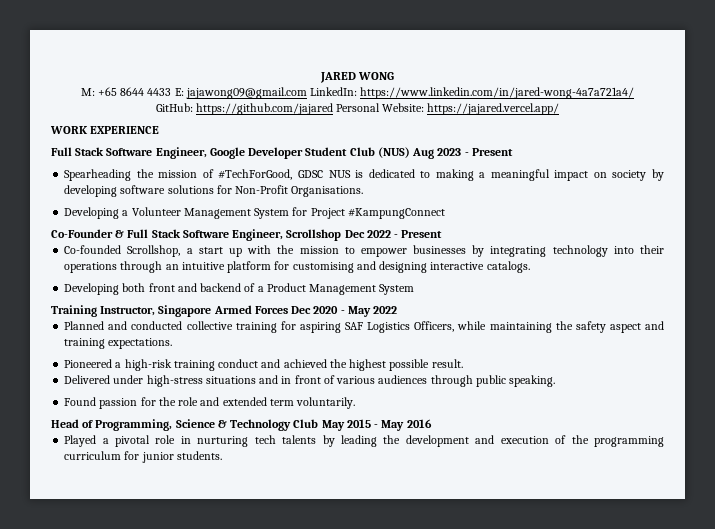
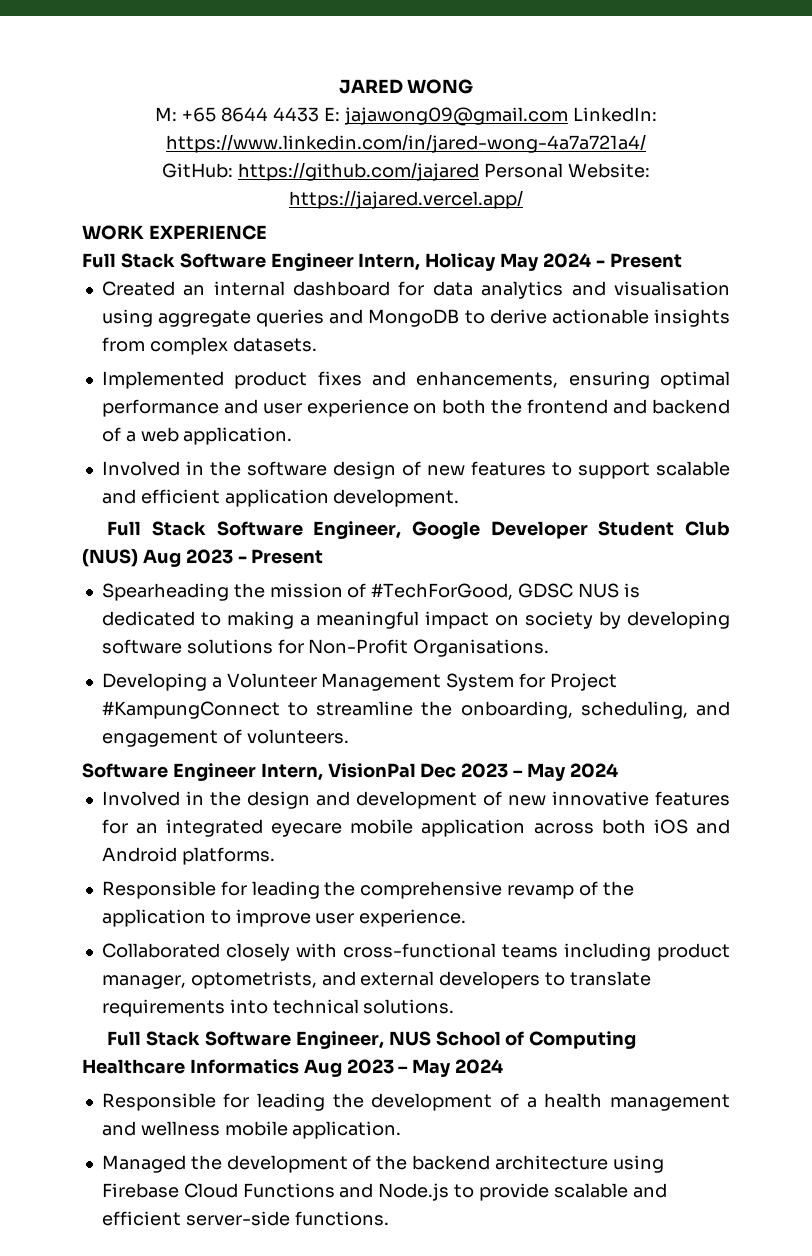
(160, 130) none -> [82,253,682,271] [101,281,730,299] [101,309,731,327] [101,337,317,355] [101,371,731,389] [101,399,731,417] [101,427,293,445] [101,461,730,479] [101,489,460,507] // Full Stack Software Engineer Intern, Holicay May 2024 - Present // Created an internal dashboard for data analytics and visualisation using aggregate queries and MongoDB to derive actionable insights from complex datasets. // Implemented product fixes and enhancements, ensuring optimal performance and user experience on both the frontend and backend of a web application. // Involved in the software design of new features to support scalable and efficient application development.
[51,229,443,241] [64,245,664,257] [64,261,530,273] [64,283,415,295] [51,305,398,317] [64,321,665,333] [64,338,173,349] [64,359,463,371] [64,375,556,387] [64,397,356,409] [51,419,432,431] [64,435,664,447] [64,451,222,463] // Co-Founder & Full Stack Software Engineer, Scrollshop Dec 2022 - Present // Co-founded Scrollshop, a start up with the mission to empower businesses by integrating technology into their operations through an intuitive platform for customising and designing interactive catalogs. // Developing both front and backend of a Product Management System // Training Instructor, Singapore Armed Forces Dec 2020 - May 2022 // Planned and conducted collective training for aspiring SAF Logistics Officers, while maintaining the safety aspect and training expectations. // Pioneered a high-risk training conduct and achieved the highest possible result. // Delivered under high-stress situations and in front of various audiences through public speaking. // Found passion for the role and extended term voluntarily. // Head of Programming, Science & Technology Club May 2015 - May 2016 // Played a pivotal role in nurturing tech talents by leading the development and execution of the programming curriculum for junior students. -> [288,701,730,719] [101,729,349,747] [82,763,618,781] [101,791,731,809] [101,819,730,837] [101,847,275,865] [101,881,634,899] [101,909,467,927] [101,943,731,961] [101,971,651,989] [101,999,455,1017] [107,1031,637,1049] [82,1059,504,1077] [101,1093,731,1111] [101,1121,402,1139] [101,1155,664,1173] [101,1183,667,1201] [101,1211,389,1226] to streamline the onboarding, scheduling, and engagement of volunteers. // Software Engineer Intern, VisionPal Dec 2023 – May 2024 // Involved in the design and development of new innovative features for an integrated eyecare mobile application across both iOS and Android platforms. // Responsible for leading the comprehensive revamp of the application to improve user experience. // Collaborated closely with cross-functional teams including product manager, optometrists, and external developers to translate requirements into technical solutions. // Full Stack Software Engineer, NUS School of Computing Healthcare Informatics Aug 2023 – May 2024 // Responsible for leading the development of a health management and wellness mobile application. // Managed the development of the backend architecture using Firebase Cloud Functions and Node.js to provide scalable and efficient server-side functions.

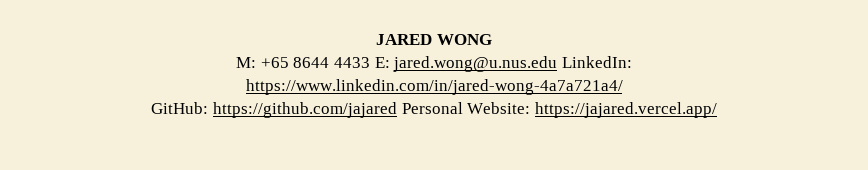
[343,107,568,126] jajawong09@gmail.com -> [393,56,558,72] jared.wong@u.nus.edu
[82,225,267,240] [82,253,682,271] [101,281,730,299] [101,309,731,327] [101,337,317,355] [101,371,731,389] [101,399,731,417] [101,427,293,445] [101,461,730,479] [101,489,460,507] [107,521,730,539] [82,549,324,567] [101,583,640,601] [101,611,731,629] [101,639,550,657] [101,673,617,691] [101,701,730,719] [101,729,349,747] [82,763,618,781] [101,791,731,809] [101,819,730,837] [101,847,275,865] [101,881,634,899] [101,909,467,927] [101,943,731,961] [101,971,651,989] [101,999,455,1017] [107,1031,637,1049] [82,1059,504,1077] [101,1093,731,1111] [101,1121,402,1139] [101,1155,664,1173] [101,1183,667,1201] [101,1211,389,1226] // WORK EXPERIENCE // Full Stack Software Engineer Intern, Holicay May 2024 - Present // Created an internal dashboard for data analytics and visualisation using aggregate queries and MongoDB to derive actionable insights from complex datasets. // Implemented product fixes and enhancements, ensuring optimal performance and user experience on both the frontend and backend of a web application. // Involved in the software design of new features to support scalable and efficient application development. // Full Stack Software Engineer, Google Developer Student Club (NUS) Aug 2023 - Present // Spearheading the mission of #TechForGood, GDSC NUS is dedicated to making a meaningful impact on society by developing software solutions for Non-Profit Organisations. // Developing a Volunteer Management System for Project #KampungConnect to streamline the onboarding, scheduling, and engagement of volunteers. // Software Engineer Intern, VisionPal Dec 2023 – May 2024 // Involved in the design and development of new innovative features for an integrated eyecare mobile application across both iOS and Android platforms. // Responsible for leading the comprehensive revamp of the application to improve user experience. // Collaborated closely with cross-functional teams including product manager, optometrists, and external developers to translate requirements into technical solutions. // Full Stack Software Engineer, NUS School of Computing Healthcare Informatics Aug 2023 – May 2024 // Responsible for leading the development of a health management and wellness mobile application. // Managed the development of the backend architecture using Firebase Cloud Functions and Node.js to provide scalable and efficient server-side functions. -> (717, 110) none

